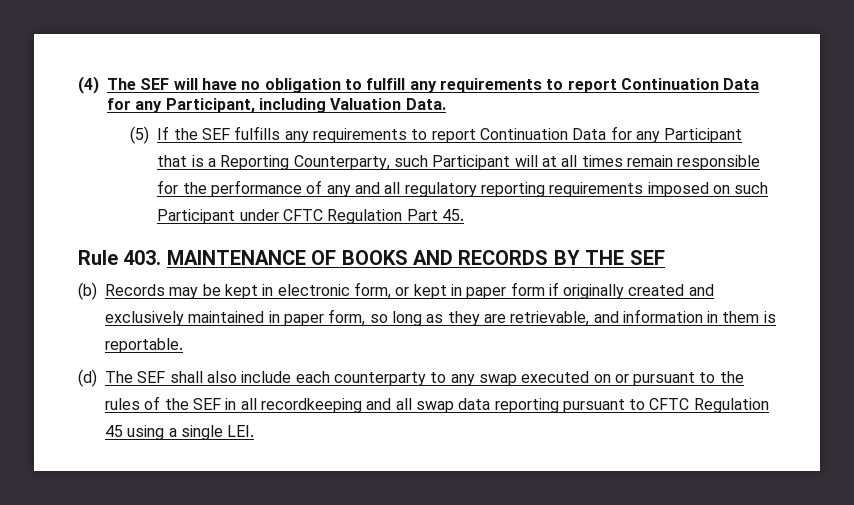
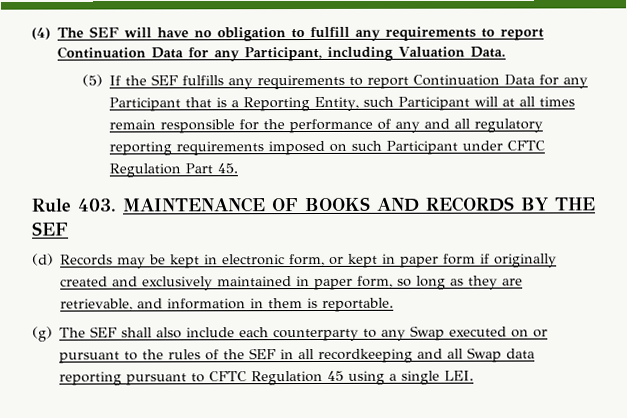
[293,155,390,170] Counterparty, -> [313,96,359,111] Entity,
[78,282,97,300] (b) -> [32,253,54,266] (d)
[78,369,97,387] (d) -> [32,326,53,342] (g)
[478,374,517,386] swap -> [410,325,446,341] Swap
[415,401,454,413] swap -> [467,347,503,363] Swap

